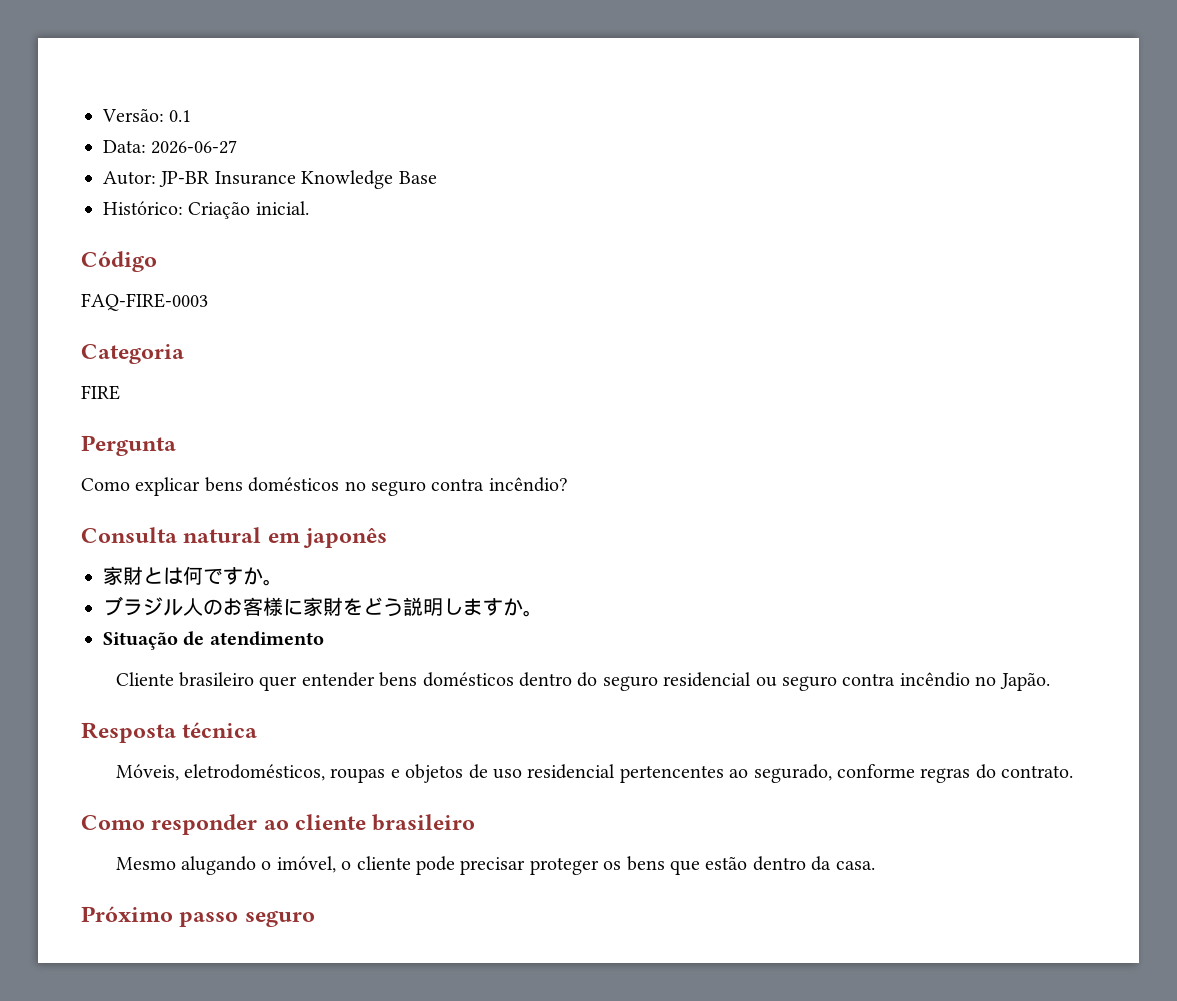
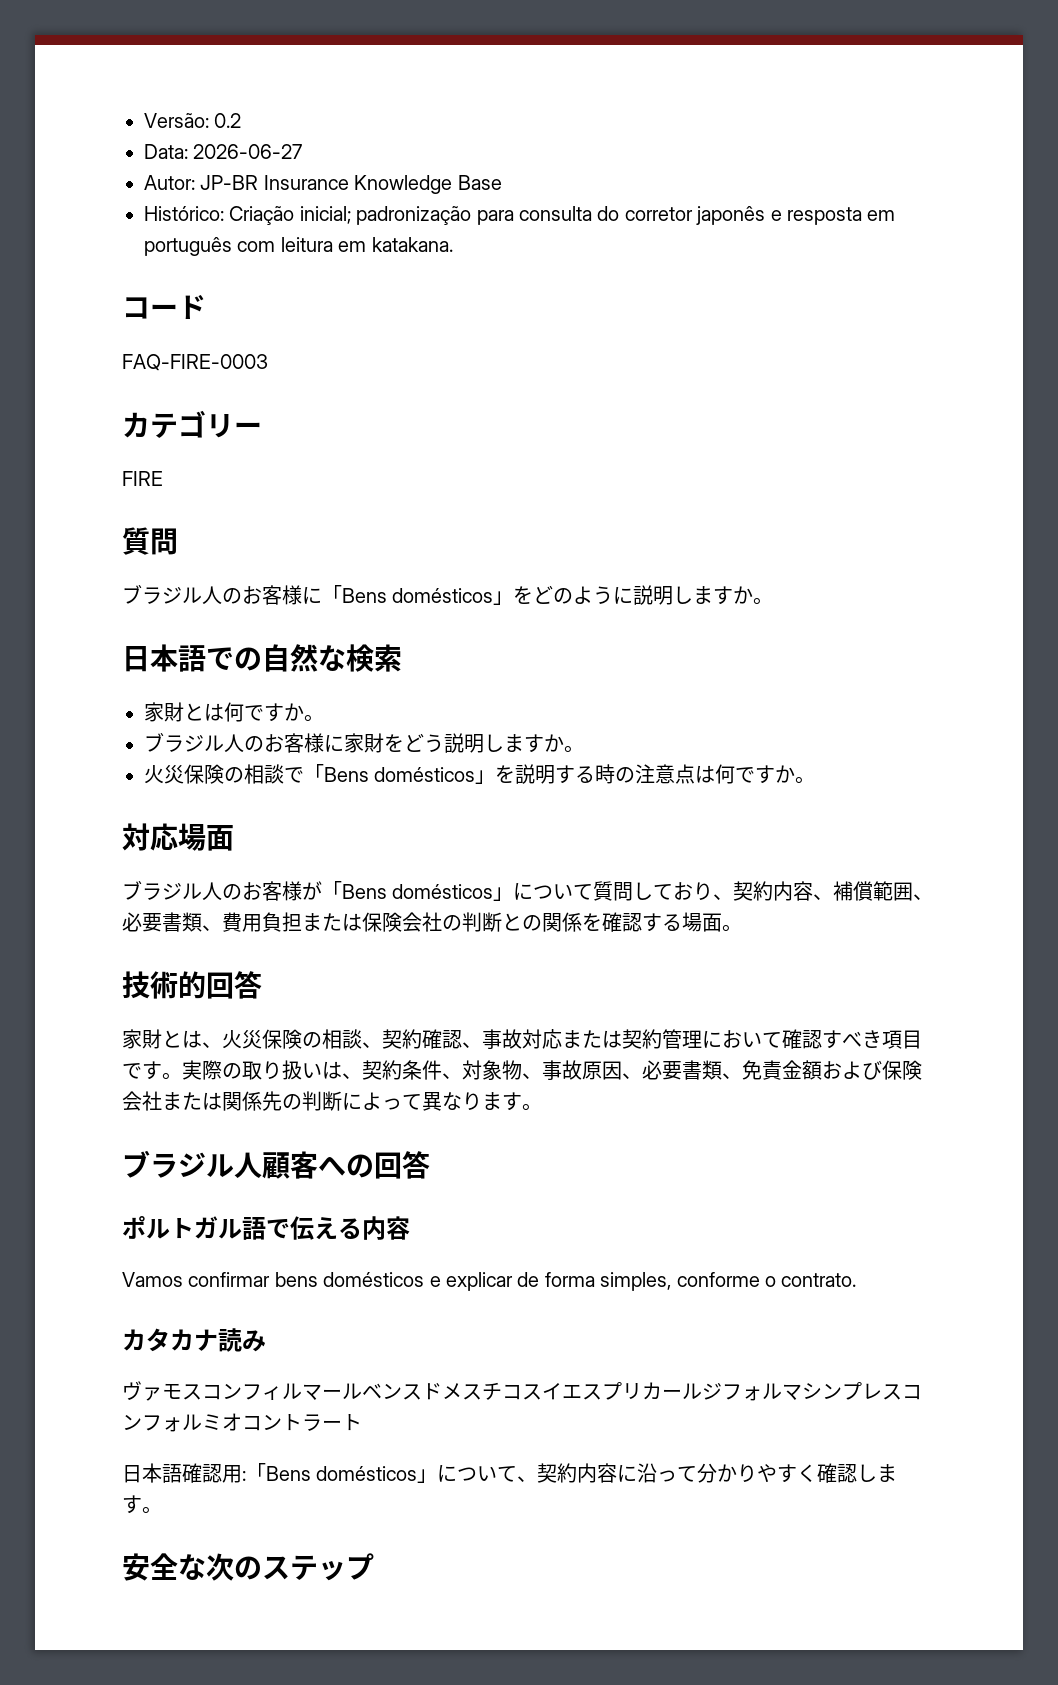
[169,110,192,122] 0.1 -> [214,113,242,128] 0.2
[255,201,309,215] [81,251,157,272] inicial. // Código -> [299,206,896,225] [144,237,453,256] [122,295,206,319] inicial; padronização para consulta do corretor japonês e resposta em português com leitura em katakana. // コード
[81,344,184,364] Categoria -> [122,410,262,438] カテゴリー
[81,435,176,456] [81,477,568,496] [81,527,388,548] Pergunta // Como explicar bens domésticos no seguro contra incêndio? // Consulta natural em japonês -> [122,527,178,555] [122,584,774,605] [122,644,402,672] 質問 // ブラジル人のお客様に「Bens domésticos」をどのように説明しますか。 // 日本語での自然な検索
[103,631,324,650] [115,672,1050,691] [81,722,258,743] [115,764,1074,783] [81,814,476,835] [115,856,875,875] [81,906,315,927] Situação de atendimento // Cliente brasileiro quer entender bens domésticos dentro do seguro residencial ou seguro contra incêndio no Japão. // Resposta técnica // Móveis, eletrodomésticos, roupas e objetos de uso residencial pertencentes ao segurado, conforme regras do contrato. // Como responder ao cliente brasileiro // Mesmo alugando o imóvel, o cliente pode precisar proteger os bens que estão dentro da casa. // Próximo passo seguro -> [144,764,816,784] [122,823,234,851] [122,880,934,901] [122,912,742,932] [122,971,262,999] [122,1029,922,1049] [122,1060,922,1080] [122,1091,542,1111] [122,1150,430,1179] [122,1216,410,1240] [122,1272,857,1291] [122,1328,266,1352] [122,1381,922,1401] [122,1413,362,1432] [122,1463,898,1483] [122,1495,162,1514] [122,1553,374,1581] 火災保険の相談で「Bens domésticos」を説明する時の注意点は何ですか。 // 対応場面 // ブラジル人のお客様が「Bens domésticos」について質問しており、契約内容、補償範囲、必要書類、費用負担または保険会社の判断との関係を確認する場面。 // 技術的回答 // 家財とは、火災保険の相談、契約確認、事故対応または契約管理において確認すべき項目です。実際の取り扱いは、契約条件、対象物、事故原因、必要書類、免責金額および保険会社または関係先の判断によって異なります。 // ブラジル人顧客への回答 // ポルトガル語で伝える内容 // Vamos confirmar bens domésticos e explicar de forma simples, conforme o contrato. // カタカナ読み // ヴァモスコンフィルマールベンスドメスチコスイエスプリカールジフォルマシンプレスコンフォルミオコントラート // 日本語確認用:「Bens domésticos」について、契約内容に沿って分かりやすく確認します。 // 安全な次のステップ

